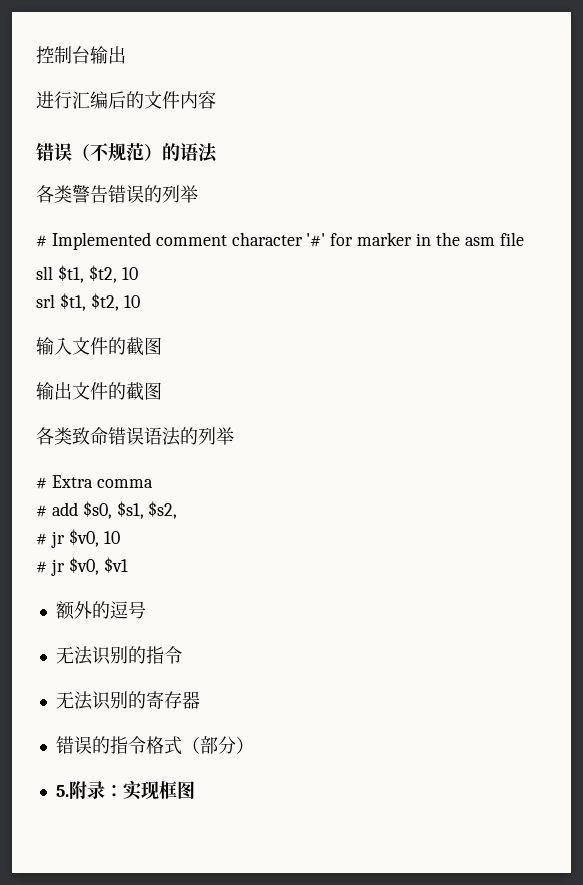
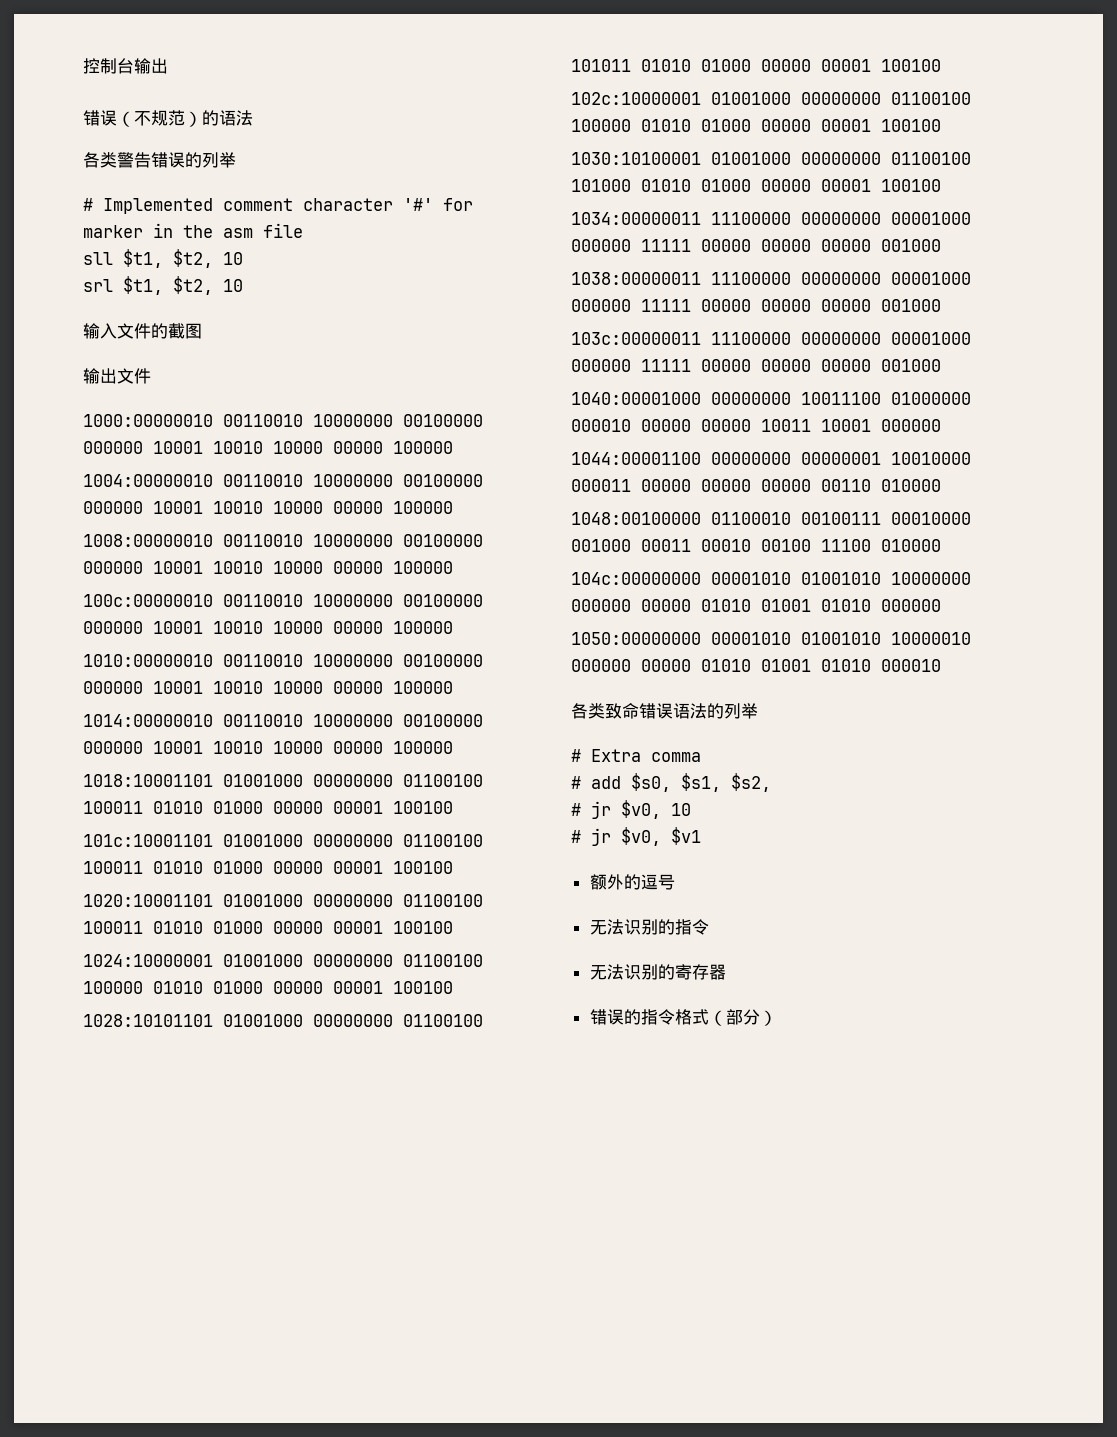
[36,91,216,109] // 进行汇编后的文件内容 -> (168, 66) none
[108,382,162,401] 的截图 -> [83,414,483,427] [83,441,453,454] [83,474,483,487] [83,501,453,514] [83,534,483,547] [83,561,453,574] [83,594,483,607] [83,621,453,634] [83,654,483,667] [83,681,453,694] [83,714,483,727] [83,741,453,754] [83,774,483,787] [83,801,453,814] [83,834,483,847] [83,861,453,874] [83,894,483,907] [83,921,453,934] [83,954,483,967] [83,981,453,994] [83,1014,483,1027] [571,59,941,72] [571,92,971,105] [571,119,941,132] [571,152,971,165] [571,179,941,192] [571,212,971,225] [571,239,941,252] [571,272,971,285] [571,299,941,312] [571,332,971,345] [571,359,941,372] [571,392,971,405] [571,419,941,432] [571,452,971,465] [571,479,941,492] [571,512,971,525] [571,539,941,552] [571,572,971,585] [571,599,941,612] [571,632,971,645] [571,659,941,672] // 1000:00000010 00110010 10000000 00100000 000000 10001 10010 10000 00000 100000 // 1004:00000010 00110010 10000000 00100000 000000 10001 10010 10000 00000 100000 // 1008:00000010 00110010 10000000 00100000 000000 10001 10010 10000 00000 100000 // 100c:00000010 00110010 10000000 00100000 000000 10001 10010 10000 00000 100000 // 1010:00000010 00110010 10000000 00100000 000000 10001 10010 10000 00000 100000 // 1014:00000010 00110010 10000000 00100000 000000 10001 10010 10000 00000 100000 // 1018:10001101 01001000 00000000 01100100 100011 01010 01000 00000 00001 100100 // 101c:10001101 01001000 00000000 01100100 100011 01010 01000 00000 00001 100100 // 1020:10001101 01001000 00000000 01100100 100011 01010 01000 00000 00001 100100 // 1024:10000001 01001000 00000000 01100100 100000 01010 01000 00000 00001 100100 // 1028:10101101 01001000 00000000 01100100 101011 01010 01000 00000 00001 100100 // 102c:10000001 01001000 00000000 01100100 100000 01010 01000 00000 00001 100100 // 1030:10100001 01001000 00000000 01100100 101000 01010 01000 00000 00001 100100 // 1034:00000011 11100000 00000000 00001000 000000 11111 00000 00000 00000 001000 // 1038:00000011 11100000 00000000 00001000 000000 11111 00000 00000 00000 001000 // 103c:00000011 11100000 00000000 00001000 000000 11111 00000 00000 00000 001000 // 1040:00001000 00000000 10011100 01000000 000010 00000 00000 10011 10001 000000 // 1044:00001100 00000000 00000001 10010000 000011 00000 00000 00000 00110 010000 // 1048:00100000 01100010 00100111 00010000 001000 00011 00010 00100 11100 010000 // 104c:00000000 00001010 01001010 10000000 000000 00000 01010 01001 01010 000000 // 1050:00000000 00001010 01001010 10000010 000000 00000 01010 01001 01010 000010
[55,781,195,800] // 5.附录：实现框图 -> (777, 1018) none

